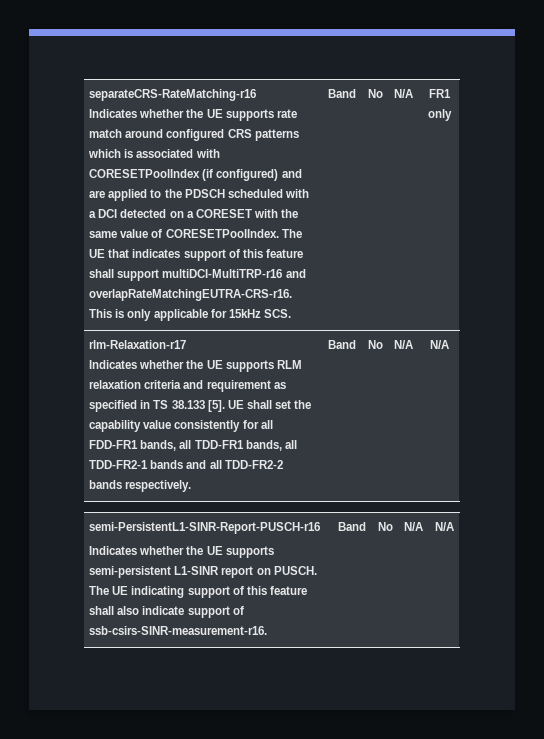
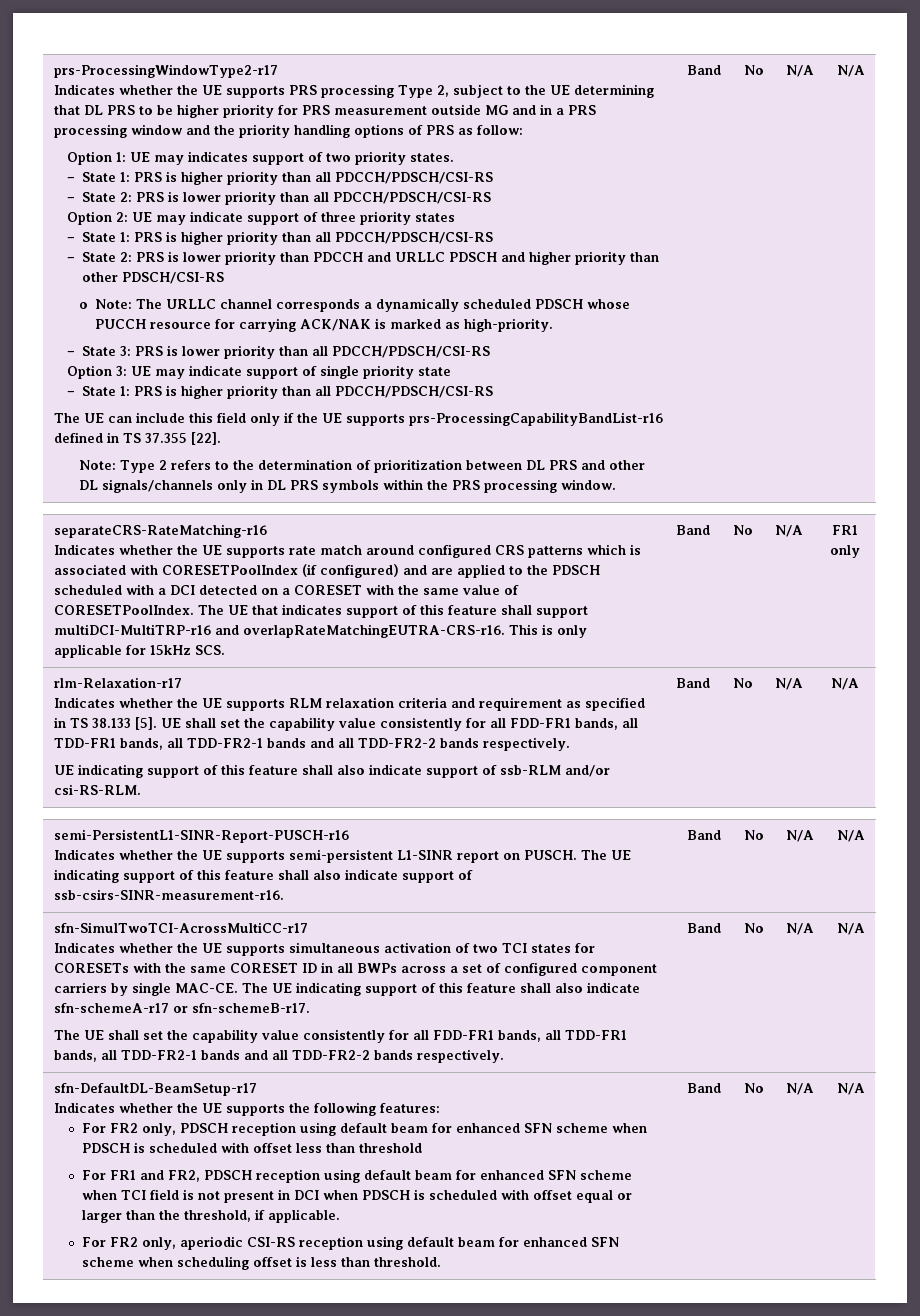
(89, 95) none -> [53,64,278,78] [53,84,654,98] [53,104,596,118] [53,124,523,138] [66,151,454,165] [66,171,493,185] [66,191,491,205] [66,211,455,225] [66,231,493,245] [66,251,659,265] [81,272,224,284] [79,298,631,312] [95,318,554,332] [66,345,490,359] [66,365,451,379] [66,385,493,399] [53,412,663,426] [53,432,221,445] [79,459,646,473] [79,479,617,493] [687,65,721,75] [743,65,764,75] [786,65,814,77] [836,65,865,77] prs-ProcessingWindowType2-r17 // Indicates whether the UE supports PRS processing Type 2, subject to the UE determining that DL PRS to be higher priority for PRS measurement outside MG and in a PRS processing window and the priority handling options of PRS as follow: // Option 1: UE may indicates support of two priority states. // − State 1: PRS is higher priority than all PDCCH/PDSCH/CSI-RS // − State 2: PRS is lower priority than all PDCCH/PDSCH/CSI-RS // Option 2: UE may indicate support of three priority states // − State 1: PRS is higher priority than all PDCCH/PDSCH/CSI-RS // − State 2: PRS is lower priority than PDCCH and URLLC PDSCH and higher priority than other PDSCH/CSI-RS // o Note: The URLLC channel corresponds a dynamically scheduled PDSCH whose PUCCH resource for carrying ACK/NAK is marked as high-priority. // − State 3: PRS is lower priority than all PDCCH/PDSCH/CSI-RS // Option 3: UE may indicate support of single priority state // − State 1: PRS is higher priority than all PDCCH/PDSCH/CSI-RS // The UE can include this field only if the UE supports prs-ProcessingCapabilityBandList-r16 defined in TS 37.355 [22]. // Note: Type 2 refers to the determination of prioritization between DL PRS and other DL signals/channels only in DL PRS symbols within the PRS processing window. | Band | No | N/A | N/A //
(192, 486) none -> [53,764,610,778] [53,784,141,795] // UE indicating support of this feature shall also indicate support of ssb-RLM and/or csi-RS-RLM.
(454, 526) none -> [53,922,308,933] [53,942,595,956] [53,962,657,976] [53,982,640,996] [53,1003,310,1013] [53,1029,627,1043] [53,1049,504,1063] [687,923,721,933] [743,923,764,933] [786,923,814,935] [836,923,865,935] [53,1083,257,1096] [53,1102,440,1116] [81,1122,647,1136] [81,1142,422,1153] [81,1169,632,1183] [81,1189,632,1203] [81,1209,340,1223] [81,1236,619,1250] [81,1256,441,1270] [687,1083,721,1093] [743,1083,764,1093] [786,1083,814,1095] [836,1083,865,1095] // sfn-SimulTwoTCI-AcrossMultiCC-r17 // Indicates whether the UE supports simultaneous activation of two TCI states for CORESETs with the same CORESET ID in all BWPs across a set of configured component carriers by single MAC-CE. The UE indicating support of this feature shall also indicate sfn-schemeA-r17 or sfn-schemeB-r17. // The UE shall set the capability value consistently for all FDD-FR1 bands, all TDD-FR1 bands, all TDD-FR2-1 bands and all TDD-FR2-2 bands respectively. | Band | No | N/A | N/A // sfn-DefaultDL-BeamSetup-r17 // Indicates whether the UE supports the following features: // For FR2 only, PDSCH reception using default beam for enhanced SFN scheme when PDSCH is scheduled with offset less than threshold // For FR1 and FR2, PDSCH reception using default beam for enhanced SFN scheme when TCI field is not present in DCI when PDSCH is scheduled with offset equal or larger than the threshold, if applicable. // For FR2 only, aperiodic CSI-RS reception using default beam for enhanced SFN scheme when scheduling offset is less than threshold. | Band | No | N/A | N/A

